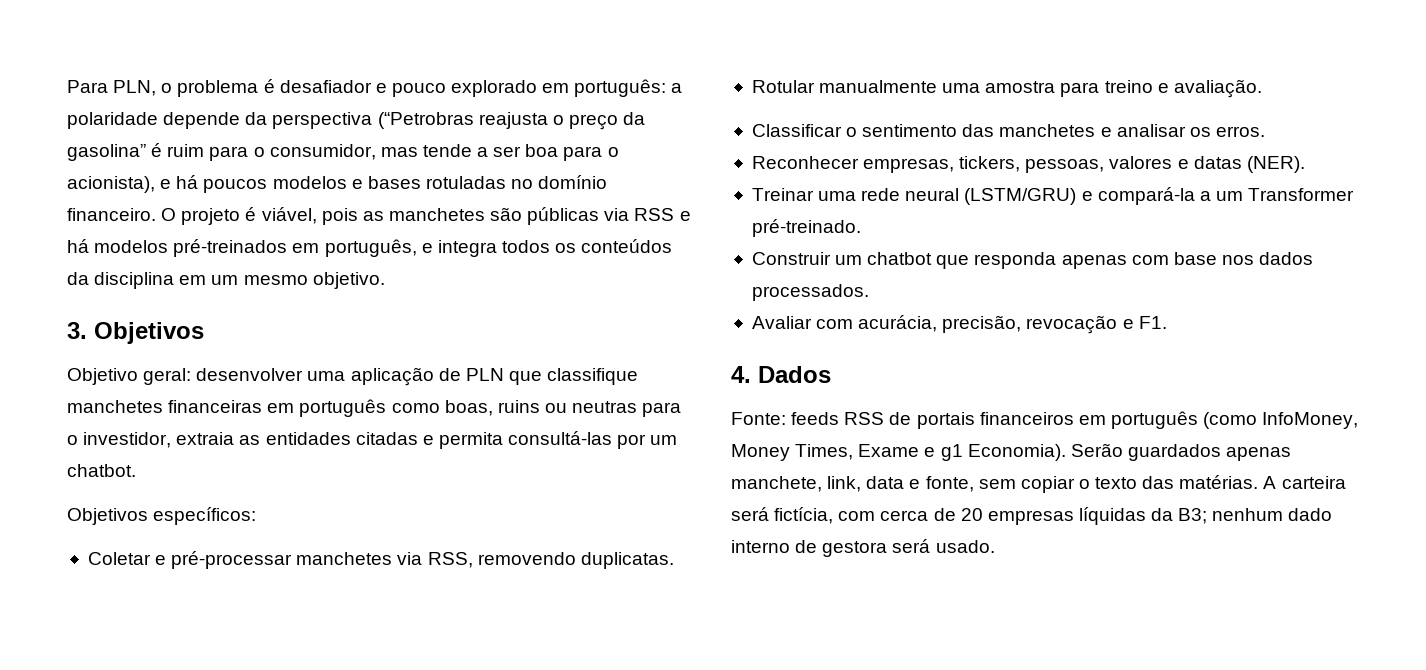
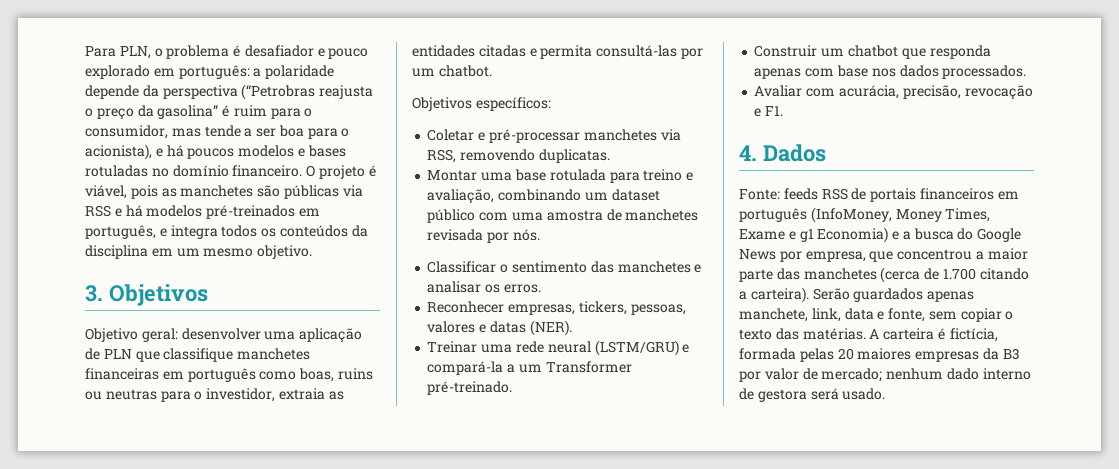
[751,79,1262,98] Rotular manualmente uma amostra para treino e avaliação. -> [427,169,694,183] [427,189,660,204] [427,209,699,223] [427,229,540,243] Montar uma base rotulada para treino e avaliação, combinando um dataset público com uma amostra de manchetes revisada por nós.
[1203,412,1359,429] (como InfoMoney, -> [810,207,892,223] (InfoMoney,
[967,444,1066,461] Economia). -> [817,227,1022,243] [739,248,1028,262] [739,267,1029,283] [739,287,809,303] Economia) e a busca do Google News por empresa, que concentrou a maior parte das manchetes (cerca de 1.700 citando a carteira).
[731,507,1208,525] será fictícia, com cerca de 20 empresas líquidas da B3; -> [937,328,998,342] [739,348,1020,362] [739,368,883,382] é fictícia, formada pelas 20 maiores empresas da B3 por valor de mercado;

